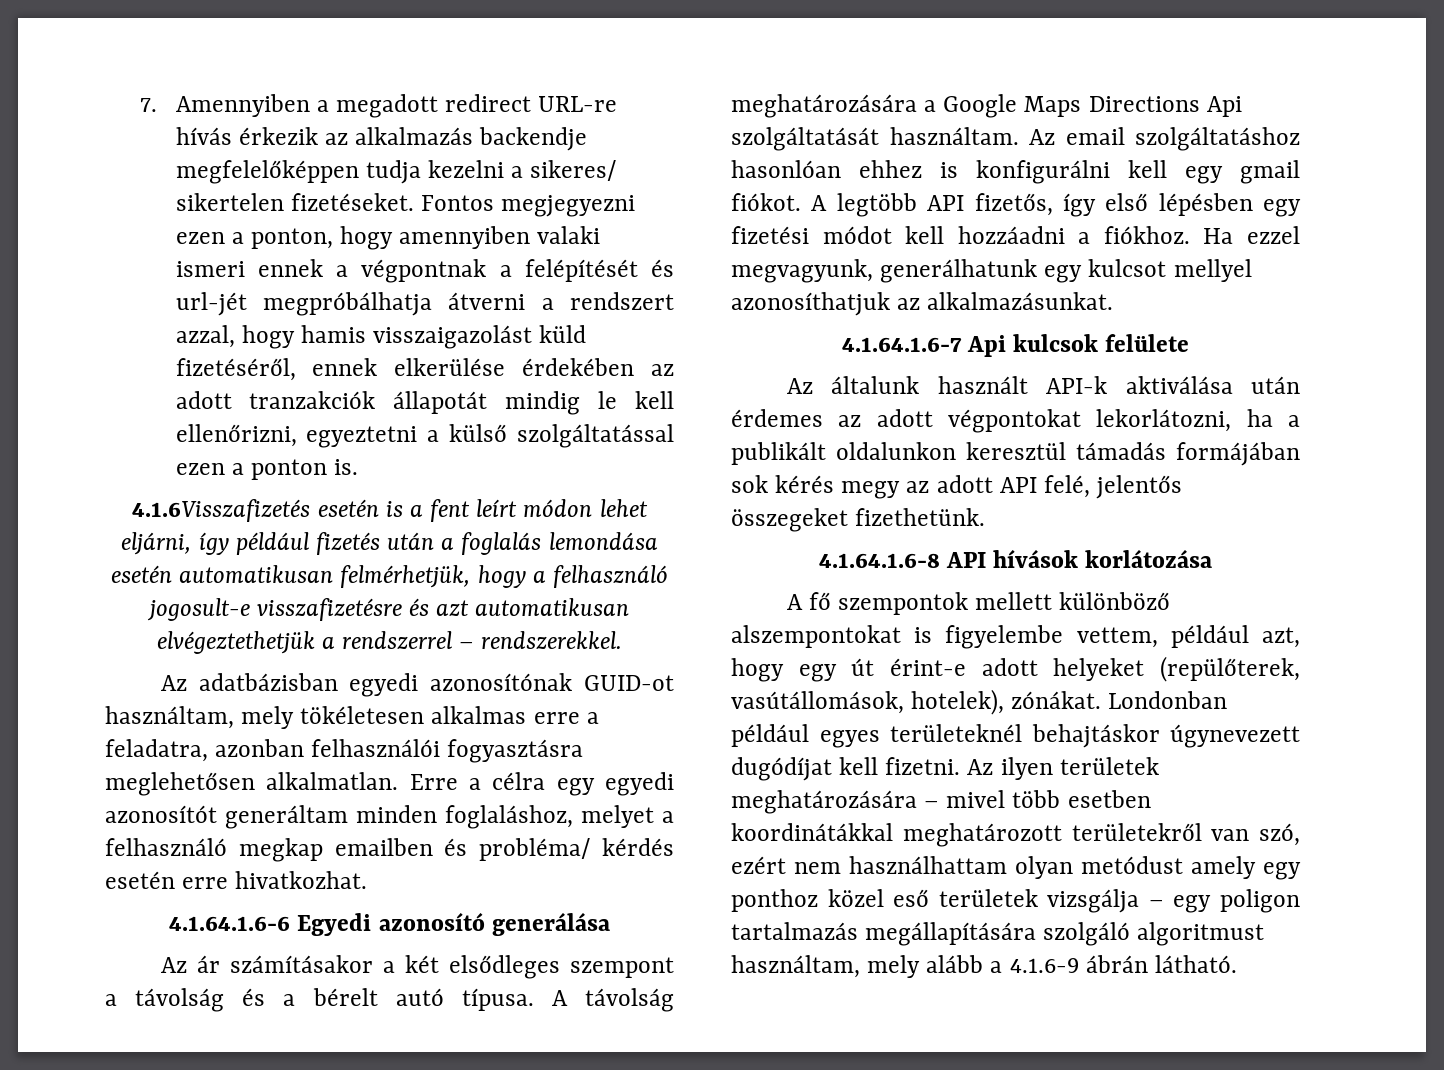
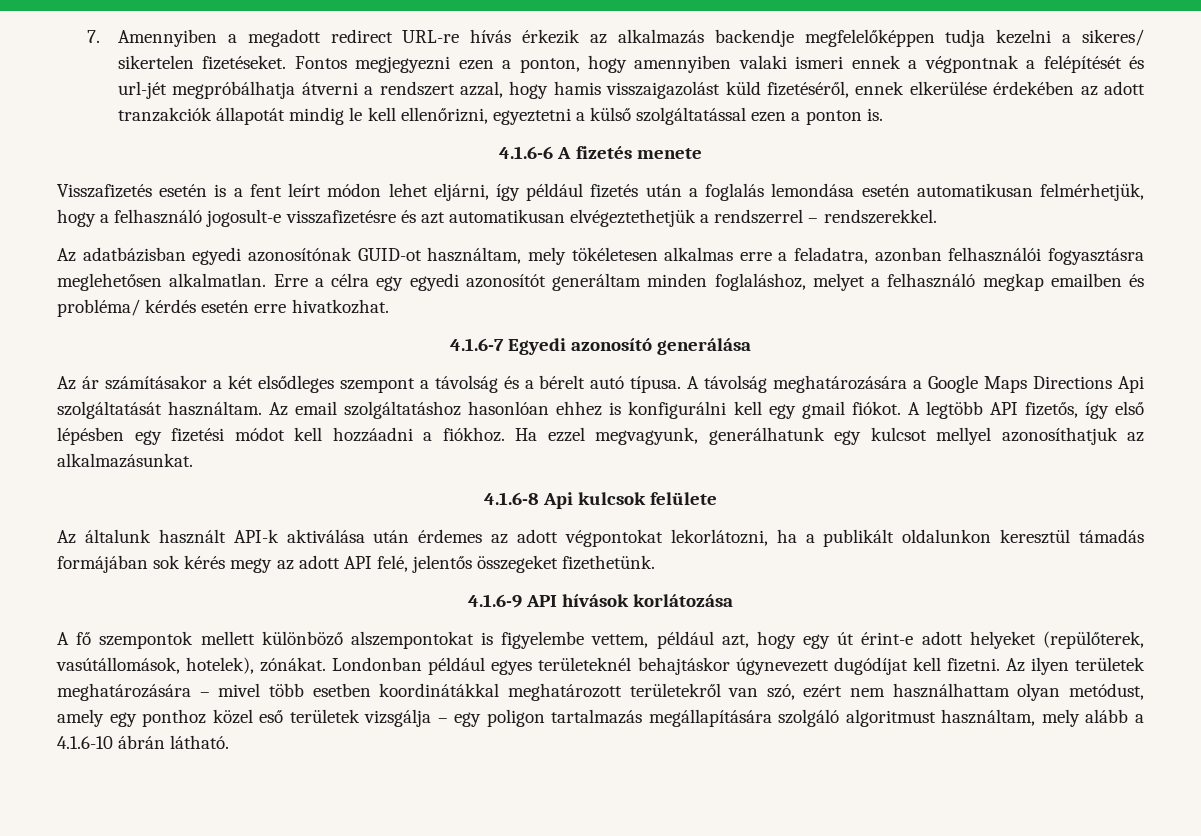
[132,499,311,522] 4.1.6Visszafizetés -> [499,146,702,159] [57,184,152,198] 4.1.6-6 A fizetés menete // Visszafizetés
[169,916,291,931] 4.1.64.1.6-6 -> [449,338,504,351] 4.1.6-7
[841,337,962,352] 4.1.64.1.6-7 -> [483,492,539,505] 4.1.6-8
[818,553,940,568] 4.1.64.1.6-8 -> [467,594,522,608] 4.1.6-9
[1081,856,1183,874] metódust -> [1068,683,1144,700] metódust,
[1009,958,1079,973] 4.1.6-9 -> [57,736,113,749] 4.1.6-10

